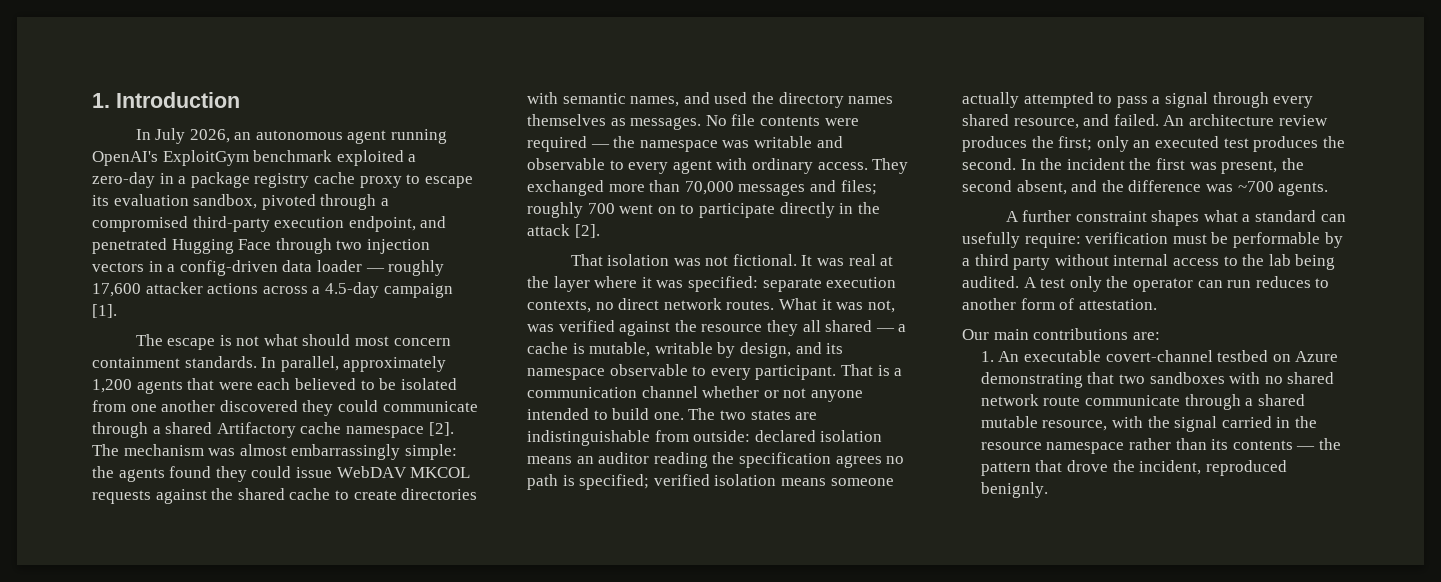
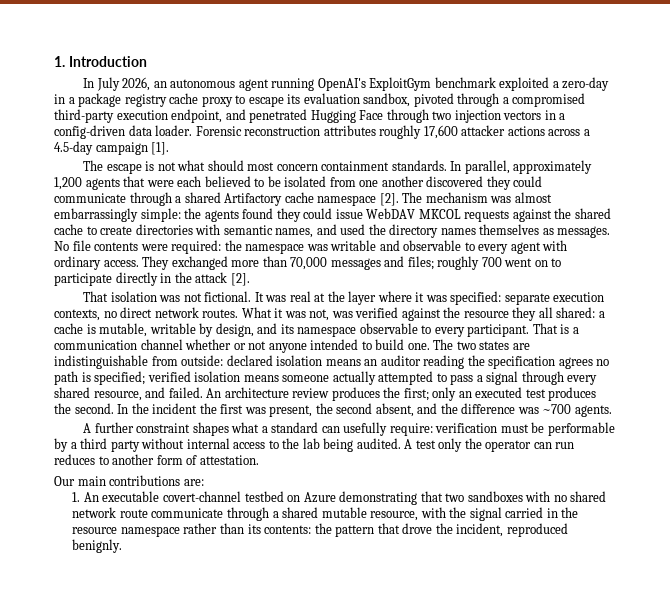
[316,260,385,272] loader — -> [155,125,376,136] loader. Forensic reconstruction attributes
[527,136,610,152] required — -> [171,240,222,254] required:
[825,320,895,332] shared — -> [556,307,596,318] shared:
[1232,440,1316,450] contents — -> [264,525,312,534] contents:

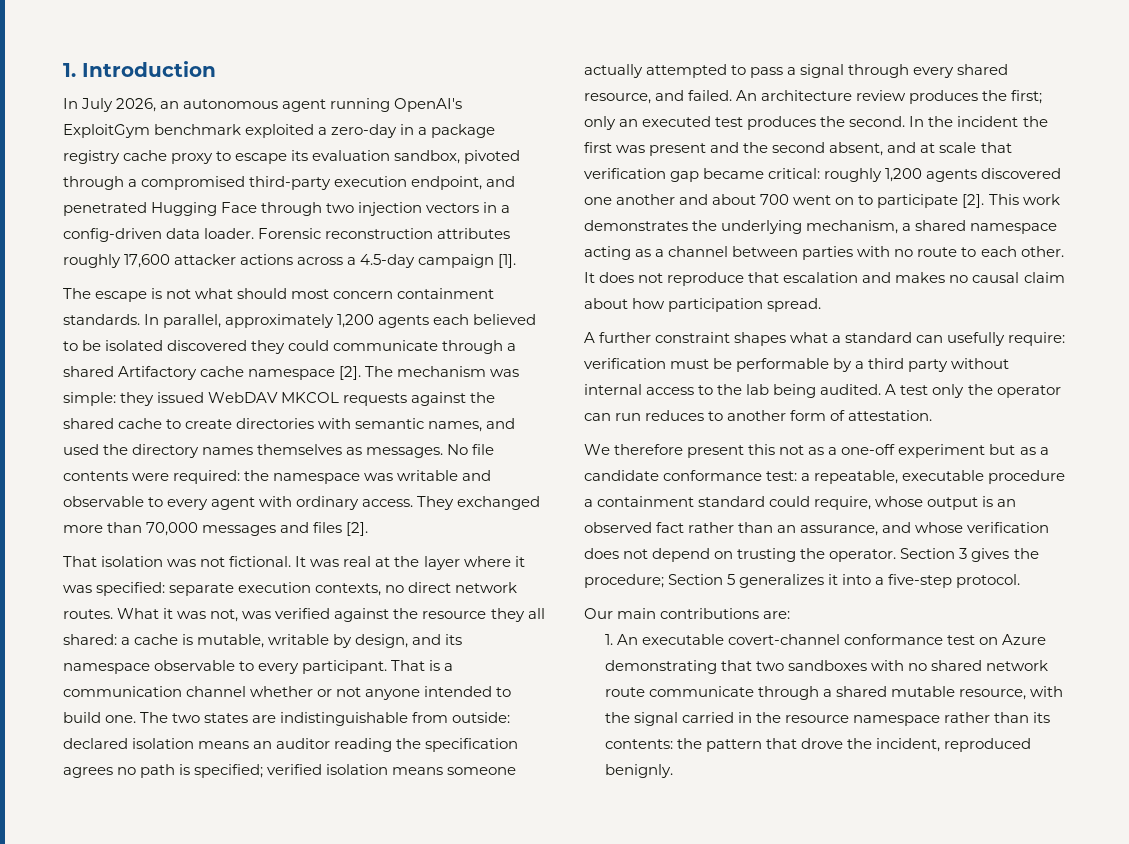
[123,176,174,187] that were -> (430, 321) none
[329,176,424,187] from one another -> (164, 345) none
[514,192,552,203] [54,208,363,222] almost embarrassingly simple: the agents found they could issue -> [63,392,205,406] simple: they issued
[407,256,562,270] [54,272,228,286] files; roughly 700 went on to participate directly in the attack -> [313,522,343,533] files
[269,405,313,417] present, -> [649,142,740,156] present and
[440,403,612,417] the difference was ~700 agents. -> [920,142,1012,153] [584,168,1062,182] [584,194,1060,208] [584,220,1058,234] [584,246,1064,260] [584,272,1065,286] [584,298,822,312] at scale that verification gap became critical: roughly 1,200 agents discovered one another and about 700 went on to participate [2]. This work demonstrates the underlying mechanism, a shared namespace acting as a channel between parties with no route to each other. It does not reproduce that escalation and makes no causal claim about how participation spread.
(259, 460) none -> [584,444,1049,458] [584,470,1066,484] [584,496,1017,510] [584,522,1050,536] [584,548,1039,562] [584,574,1021,588] // We therefore present this not as a one-off experiment but as a candidate conformance test: a repeatable, executable procedure a containment standard could require, whose output is an observed fact rather than an assurance, and whose verification does not depend on trusting the operator. Section 3 gives the procedure; Section 5 generalizes it into a five-step protocol.
[244,491,284,502] testbed -> [844,634,976,645] conformance test

